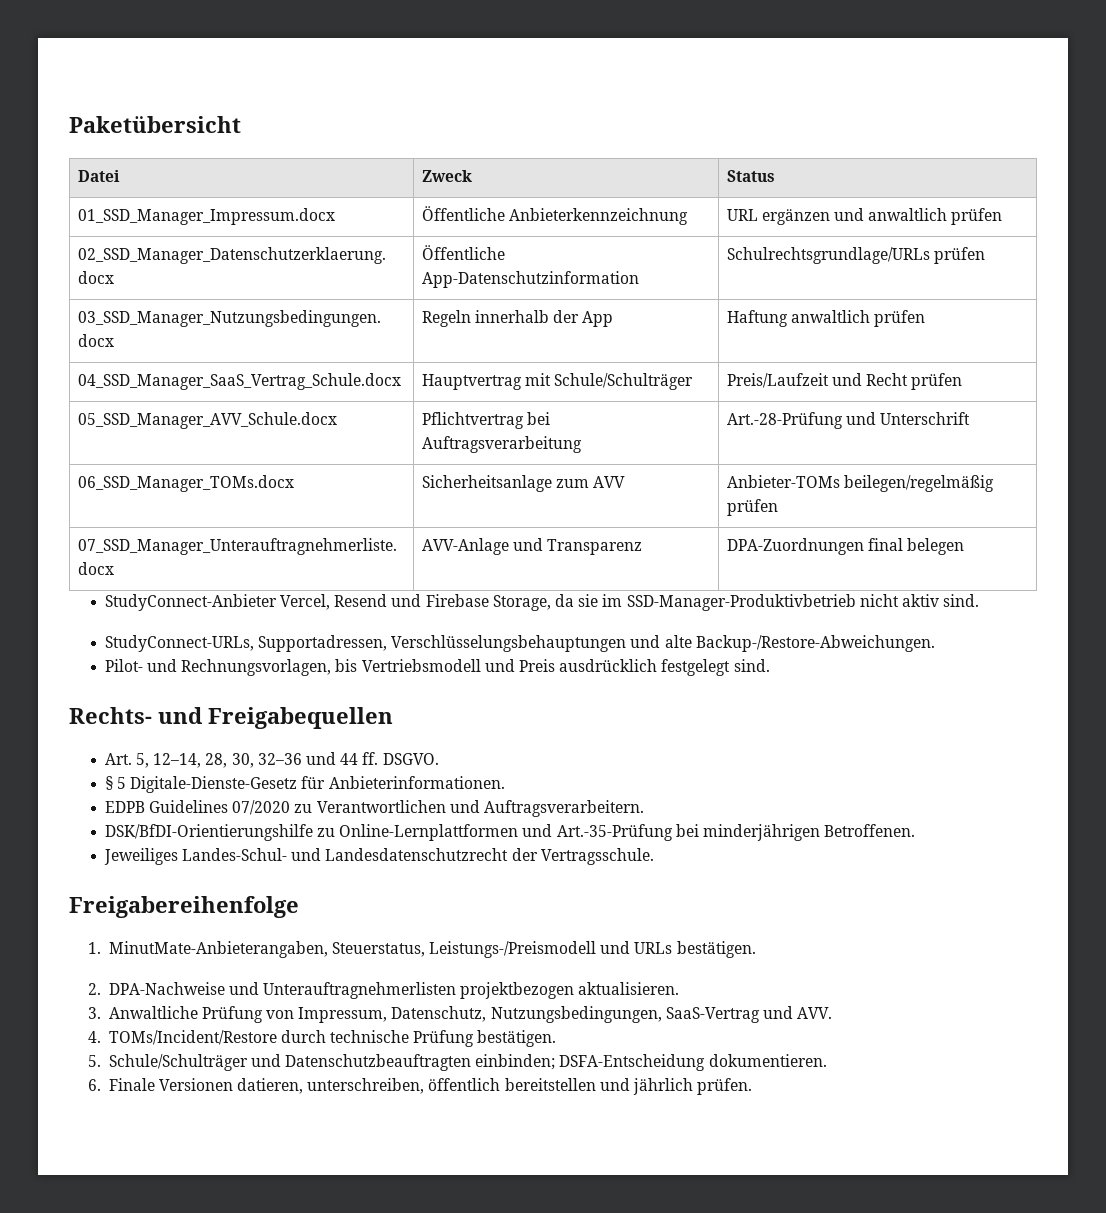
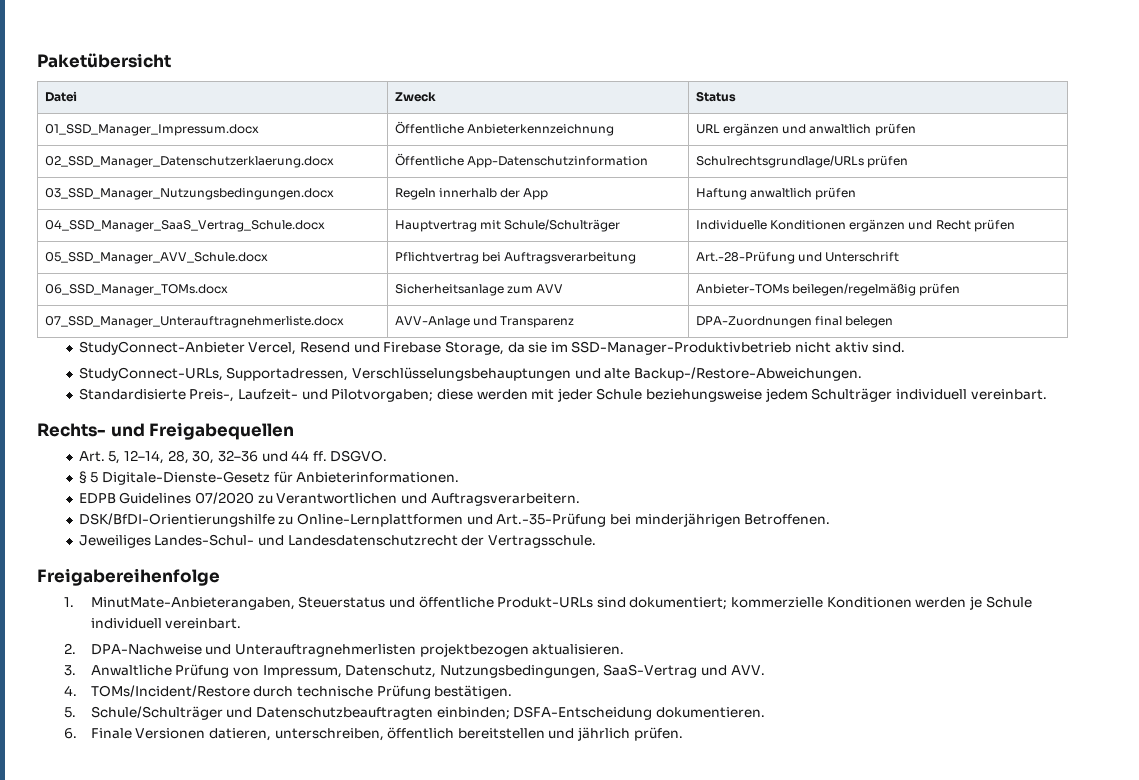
[726,373,829,388] Preis/Laufzeit -> [695,219,906,232] Individuelle Konditionen ergänzen
[104,659,770,676] Pilot- und Rechnungsvorlagen, bis Vertriebsmodell und Preis ausdrücklich festgelegt sind. -> [78,388,1047,402] Standardisierte Preis-, Laufzeit- und Pilotvorgaben; diese werden mit jeder Schule beziehungsweise jedem Schulträger individuell vereinbart.
[331,941,756,958] Steuerstatus, Leistungs-/Preismodell und URLs bestätigen. -> [298,596,1032,610] [90,618,242,629] Steuerstatus und öffentliche Produkt-URLs sind dokumentiert; kommerzielle Konditionen werden je Schule individuell vereinbart.

